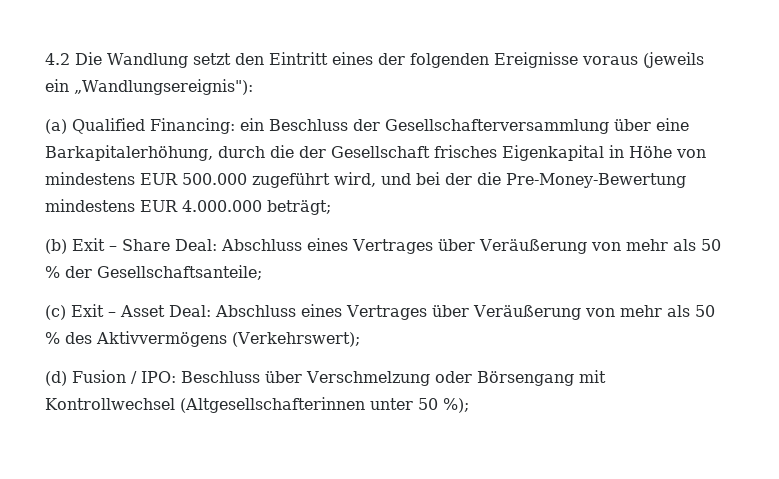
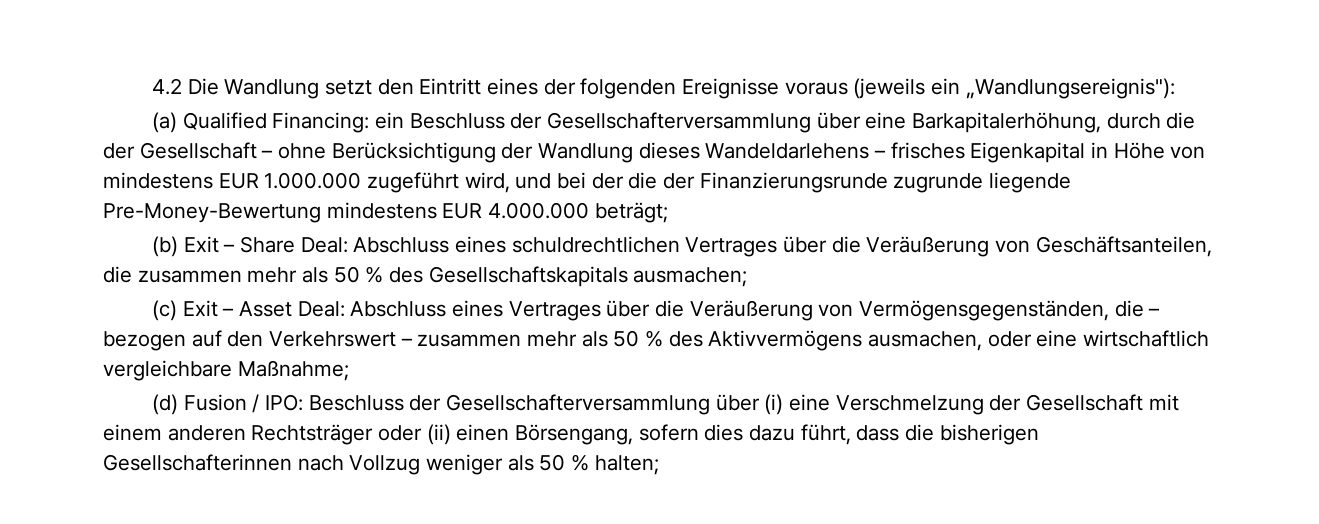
(430, 152) none -> [261,142,887,163] – ohne Berücksichtigung der Wandlung dieses Wandeldarlehens –
[182,173,247,185] 500.000 -> [264,172,362,189] 1.000.000
(501, 178) none -> [663,172,1072,193] der Finanzierungsrunde zugrunde liegende
[352,239,721,254] [45,265,262,280] Vertrages über Veräußerung von mehr als 50 % der Gesellschaftsanteile; -> [511,236,1212,257] [103,266,748,287] schuldrechtlichen Vertrages über die Veräußerung von Geschäftsanteilen, die zusammen mehr als 50 % des Gesellschaftskapitals ausmachen;
[472,305,615,320] Veräußerung von -> [654,300,1161,321] [103,330,522,351] die Veräußerung von Vermögensgegenständen, die – bezogen auf den Verkehrswert – zusammen
[232,332,360,347] (Verkehrswert); -> [868,330,1210,351] [103,360,349,381] ausmachen, oder eine wirtschaftlich vergleichbare Maßnahme;
[265,370,606,386] [45,397,469,413] über Verschmelzung oder Börsengang mit Kontrollwechsel (Altgesellschafterinnen unter 50 %); -> [409,394,1179,415] [103,424,1039,445] [103,454,659,475] der Gesellschafterversammlung über (i) eine Verschmelzung der Gesellschaft mit einem anderen Rechtsträger oder (ii) einen Börsengang, sofern dies dazu führt, dass die bisherigen Gesellschafterinnen nach Vollzug weniger als 50 % halten;

